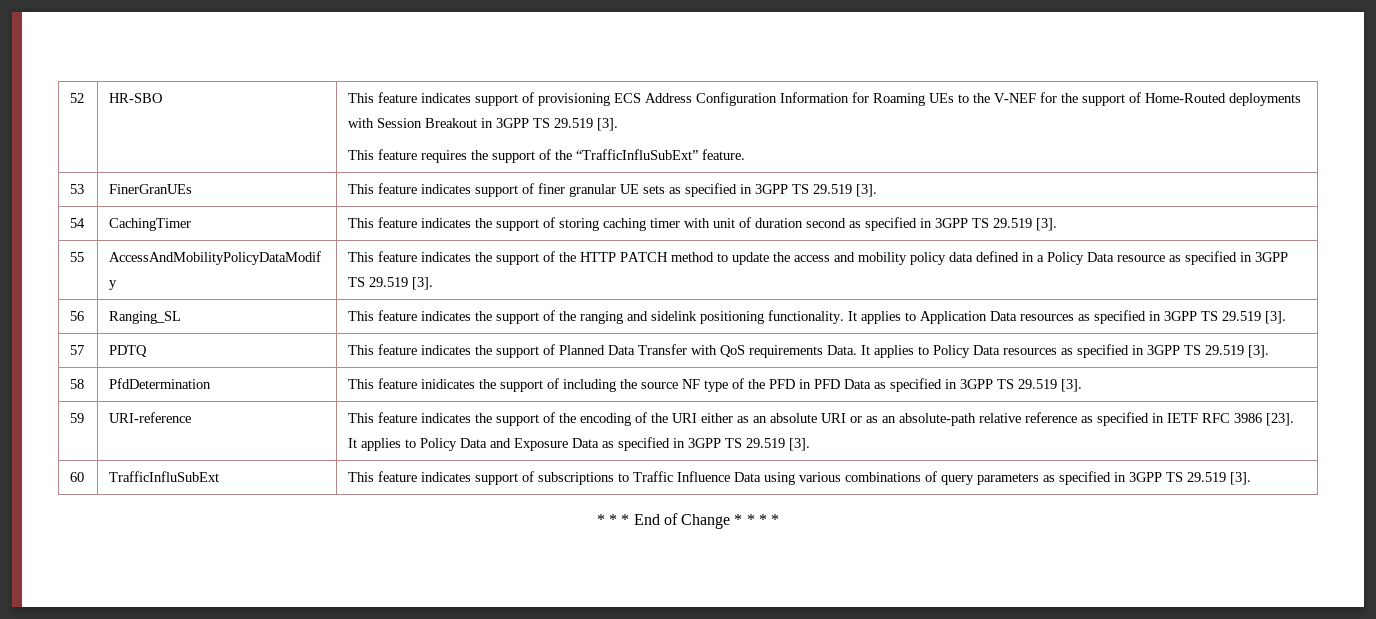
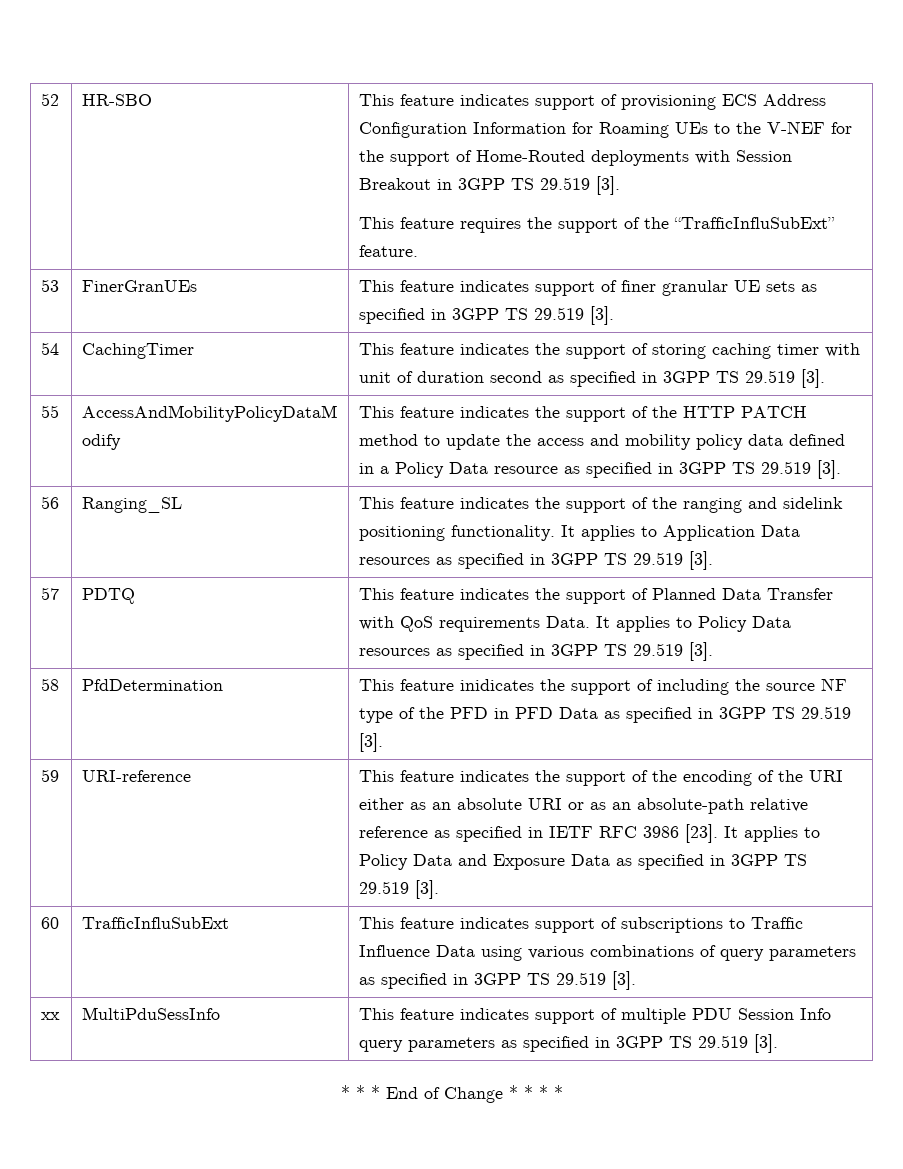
(1252, 478) none -> [41,1012,61,1020] [82,1007,221,1020] [359,1008,832,1024] [359,1034,779,1053] // xx | MultiPduSessInfo | This feature indicates support of multiple PDU Session Info query parameters as specified in 3GPP TS 29.519 [3].

